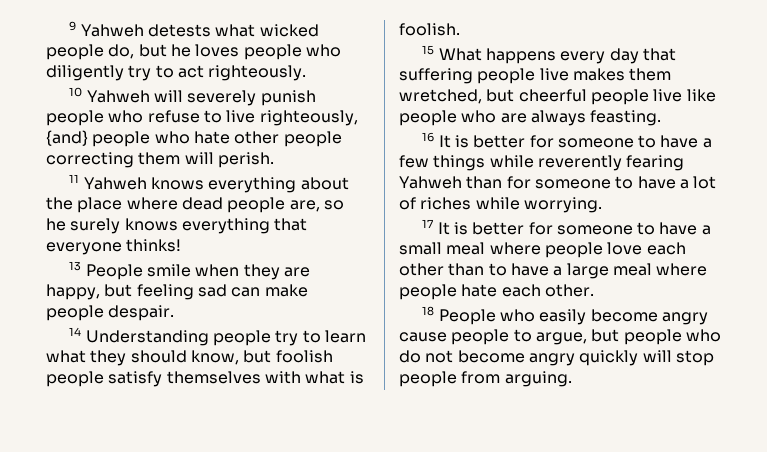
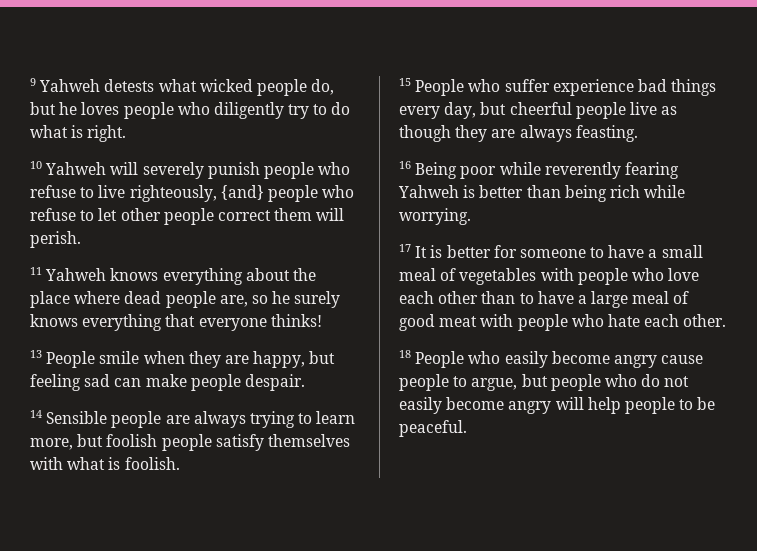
[177,65,307,81] act righteously. -> [331,102,351,115] [30,125,127,142] do what is right.
[193,131,230,144] hate -> [30,208,118,221] refuse to let
[46,152,134,168] correcting -> [217,210,271,221] correct
[85,330,366,346] [46,350,239,366] Understanding people try to learn what they should know, -> [46,411,356,428] [30,438,73,450] Sensible people are always trying to learn more,
[438,48,676,64] [399,68,672,84] [399,89,482,104] What happens every day that suffering people live makes them wretched, -> [415,79,717,96] [399,102,477,119] People who suffer experience bad things every day,
[686,89,716,102] [399,110,497,126] like people who -> [661,106,678,115] [399,125,488,142] as though they
[438,135,712,148] [399,155,685,171] [399,176,717,189] [399,197,472,210] It is better for someone to have a few things while reverently fearing Yahweh than for someone to have a lot of riches -> [415,162,679,179] [398,185,640,202] Being poor while reverently fearing Yahweh is better than being rich
[489,242,603,258] where people -> [440,268,664,285] of vegetables with people who
[656,263,708,276] [399,284,457,300] where people -> [673,291,690,304] [399,314,604,331] of good meat with people who
[457,350,714,366] [399,371,572,387] become angry quickly will stop people from arguing. -> [399,397,716,414] [399,420,467,437] easily become angry will help people to be peaceful.

